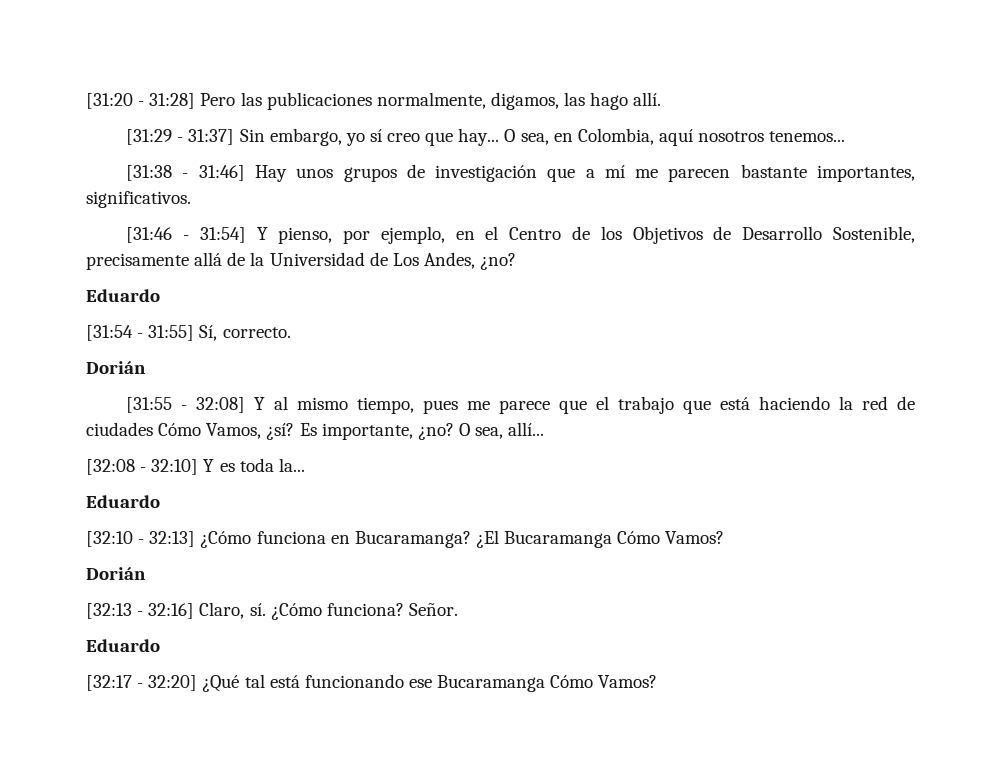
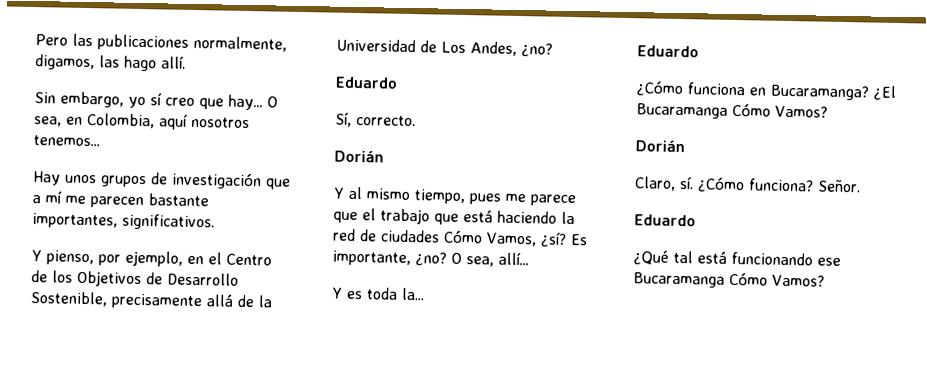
[86,93,196,109] [31:20 - 31:28] -> (35, 40) none
[126,129,235,145] [31:29 - 31:37] -> (186, 62) none
[126,165,245,181] [31:38 - 31:46] -> (100, 141) none
[126,227,246,243] [31:46 - 31:54] -> (215, 222) none
[86,325,195,341] [31:54 - 31:55] -> (398, 82) none
[126,397,246,413] [31:55 - 32:08] -> (384, 156) none
[86,459,199,475] [32:08 - 32:10] -> (529, 258) none
[86,531,196,547] [32:10 - 32:13] -> (699, 51) none
[86,603,195,619] [32:13 - 32:16] -> (685, 146) none
[86,675,198,691] [32:17 - 32:20] -> (696, 220) none

